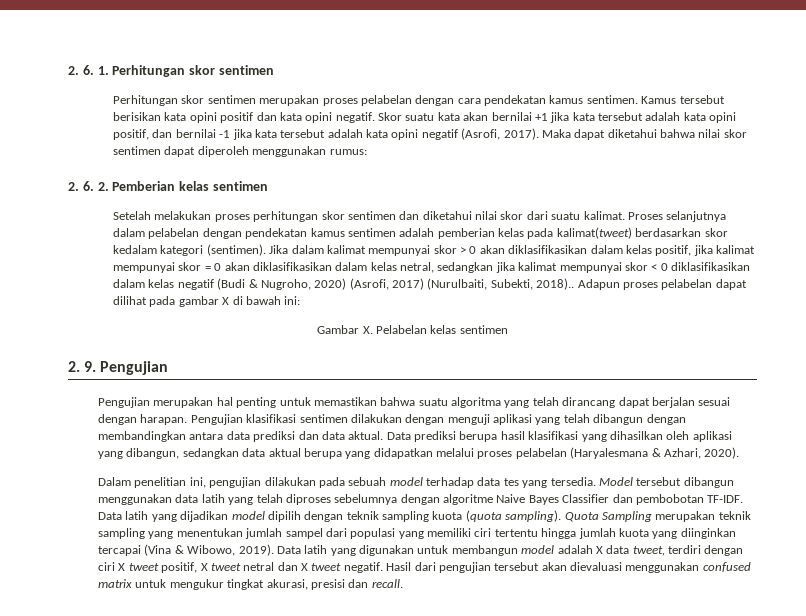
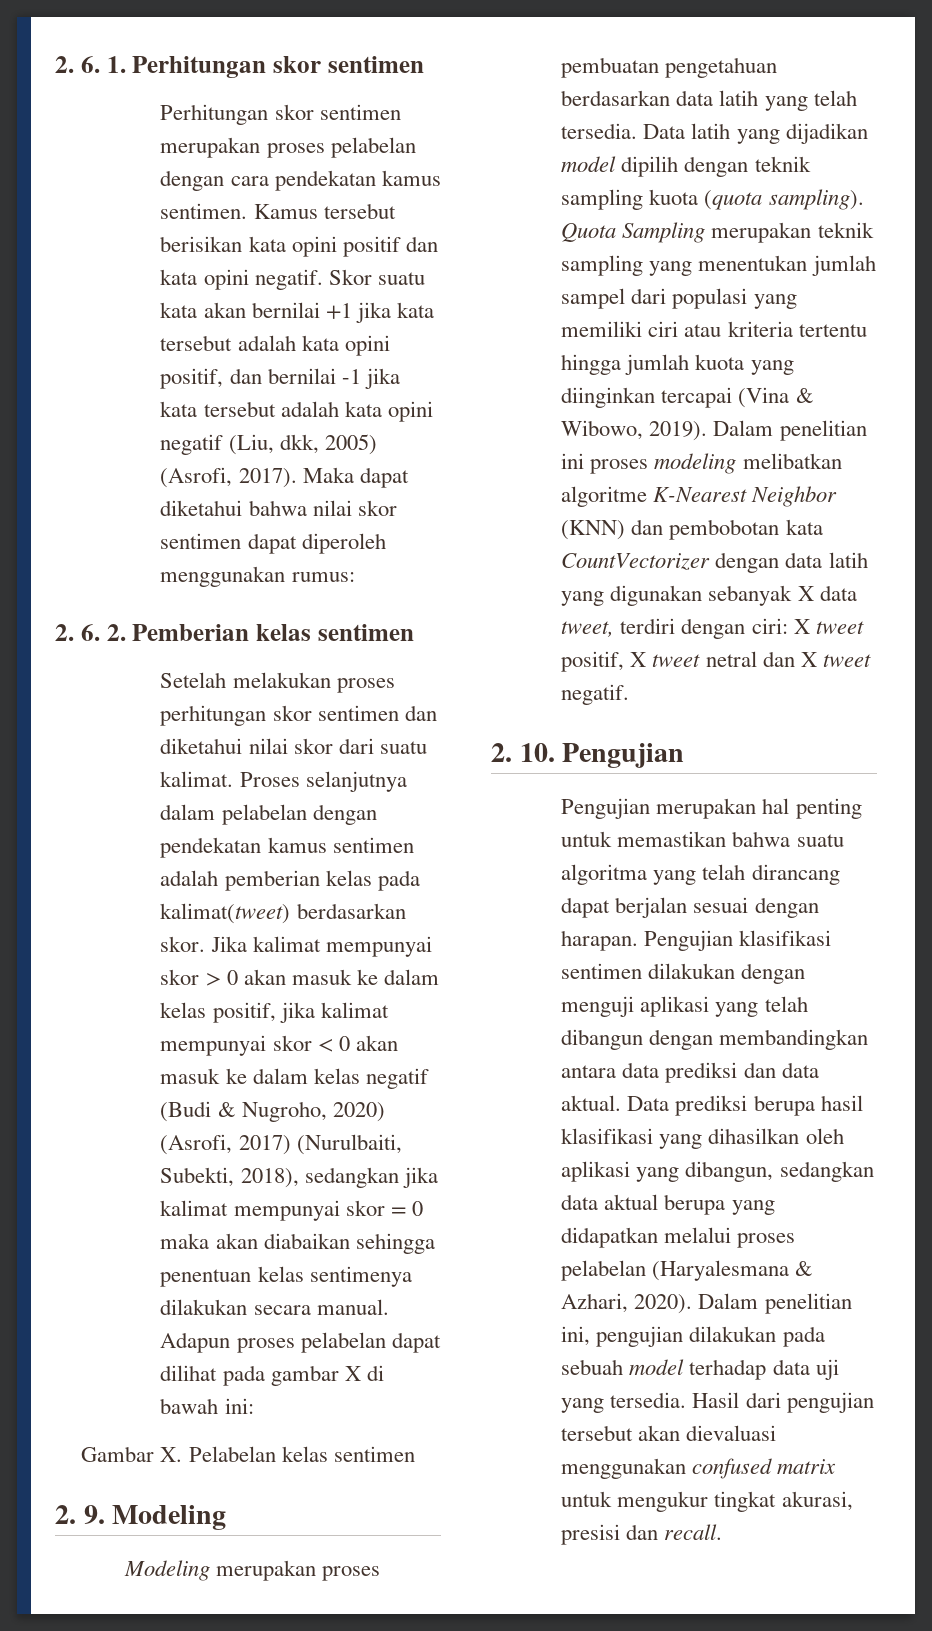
(458, 134) none -> [228,434,377,455] (Liu, dkk, 2005)
[704,228,728,237] [113,244,324,256] skor kedalam kategori (sentimen). Jika dalam -> [160,936,247,952] skor. Jika
[508,245,588,254] diklasifikasikan -> [291,969,378,985] masuk ke
[204,262,751,273] = 0 akan diklasifikasikan dalam kelas netral, sedangkan jika kalimat mempunyai skor < 0 diklasifikasikan -> [317,1035,398,1052] [160,1068,247,1084] < 0 akan masuk ke
[536,278,575,290] 2018).. -> [240,1167,438,1188] [160,1200,423,1221] [160,1233,435,1254] [160,1266,412,1287] [160,1299,389,1315] 2018), sedangkan jika kalimat mempunyai skor = 0 maka akan diabaikan sehingga penentuan kelas sentimenya dilakukan secara manual.
[68,361,97,372] // 2. 9. -> [55,1505,227,1530] [124,1560,381,1581] [561,57,778,78] [561,90,857,111] [561,123,868,144] [561,156,811,177] [561,189,864,210] [561,222,874,243] [561,255,876,276] [561,288,797,309] [561,321,867,337] [561,354,794,375] [561,387,814,408] [561,420,867,441] [561,453,842,474] [561,486,838,507] [561,519,823,540] [561,552,868,573] [561,585,857,606] [561,618,864,639] [561,651,871,672] [561,684,630,705] [491,743,555,762] // 2. 9. Modeling // Modeling merupakan proses pembuatan pengetahuan berdasarkan data latih yang telah tersedia. Data latih yang dijadikan model dipilih dengan teknik sampling kuota (quota sampling). Quota Sampling merupakan teknik sampling yang menentukan jumlah sampel dari populasi yang memiliki ciri atau kriteria tertentu hingga jumlah kuota yang diinginkan tercapai (Vina & Wibowo, 2019). Dalam penelitian ini proses modeling melibatkan algoritme K-Nearest Neighbor (KNN) dan pembobotan kata CountVectorizer dengan data latih yang digunakan sebanyak X data tweet, terdiri dengan ciri: X tweet positif, X tweet netral dan X tweet negatif. // 2. 10.
(740, 453) // -> (693, 1304) none
[503,478,519,486] tes -> [815,1359,839,1380] uji
[598,477,734,488] [98,494,744,505] [98,510,751,522] [98,528,736,539] [98,544,744,556] [98,562,383,573] Model tersebut dibangun menggunakan data latih yang telah diproses sebelumnya dengan algoritme Naive Bayes Classifier dan pembobotan TF-IDF. Data latih yang dijadikan model dipilih dengan teknik sampling kuota (quota sampling). Quota Sampling merupakan teknik sampling yang menentukan jumlah sampel dari populasi yang memiliki ciri tertentu hingga jumlah kuota yang diinginkan tercapai (Vina & Wibowo, 2019). Data latih yang digunakan untuk membangun model adalah X data tweet, terdiri dengan ciri X tweet positif, X tweet netral dan X tweet negatif. -> (687, 1400) none

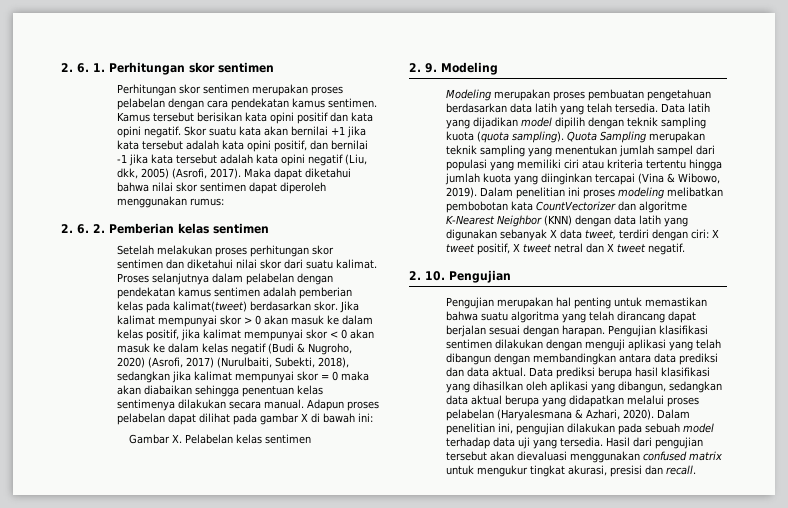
[561,486,838,507] [561,519,823,540] [561,553,711,570] algoritme K-Nearest Neighbor (KNN) dan pembobotan kata CountVectorizer -> [446,201,688,213] [446,215,573,227] pembobotan kata CountVectorizer dan algoritme K-Nearest Neighbor (KNN)

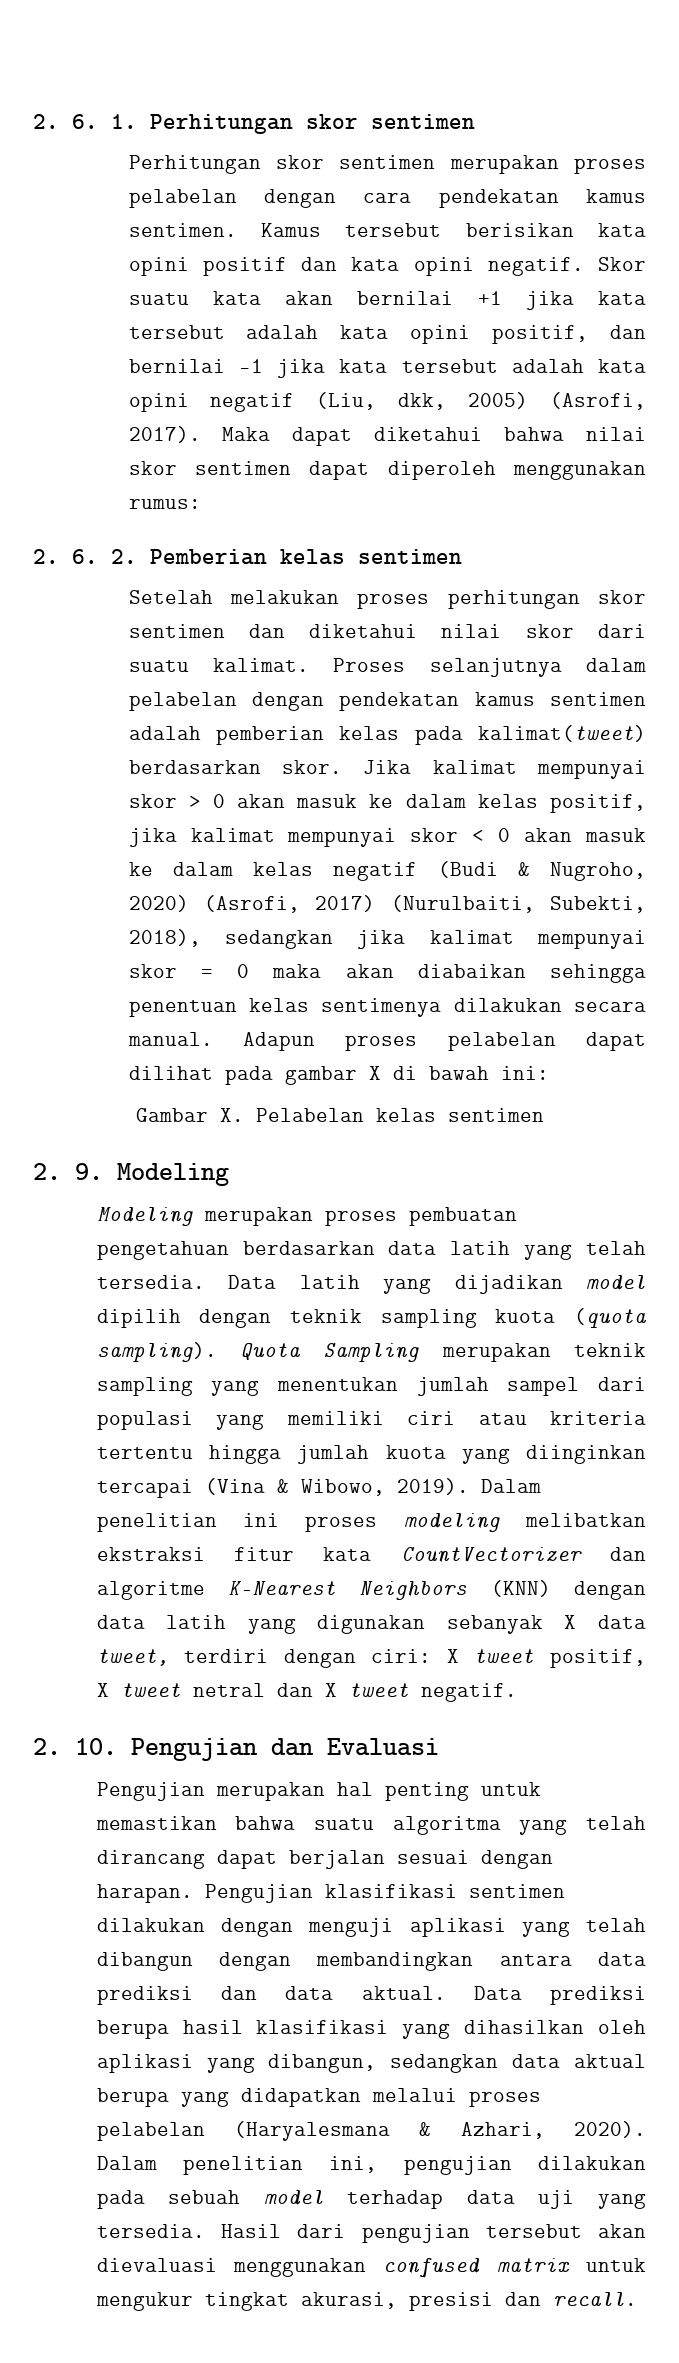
[446,201,509,213] pembobotan -> [96,1547,295,1561] ekstraksi fitur
[497,215,543,227] Neighbor -> [359,1581,468,1600] Neighbors
(511, 276) none -> [271,1738,439,1756] dan Evaluasi

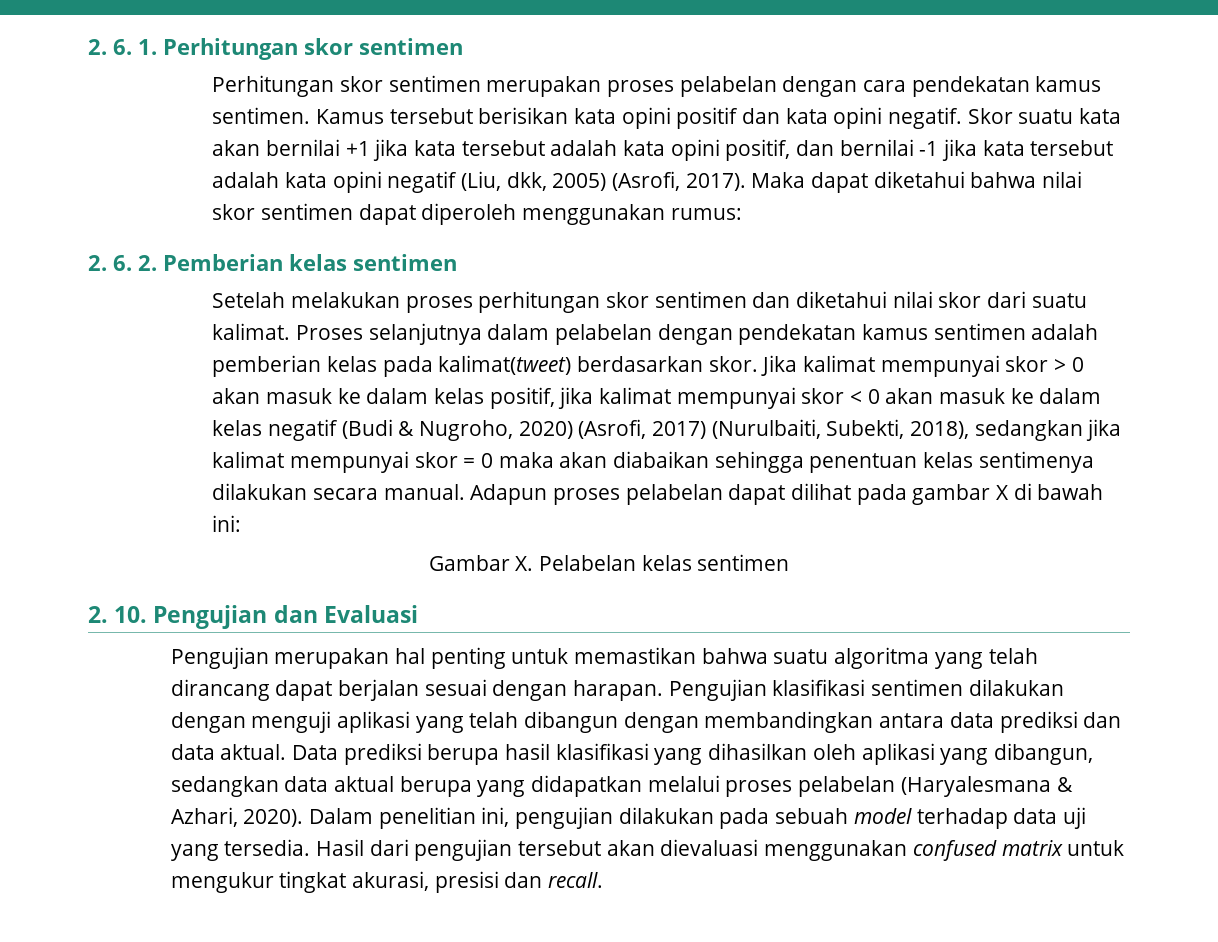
[33,1163,229,1186] [96,1207,517,1226] [96,1241,646,1260] [96,1275,646,1294] [96,1308,647,1328] [96,1342,646,1362] [96,1377,646,1396] [96,1411,646,1430] [96,1445,646,1464] [96,1478,541,1498] [96,1513,646,1532] [96,1547,646,1563] [96,1580,646,1600] [96,1615,646,1634] [96,1649,646,1668] [96,1683,517,1702] // 2. 9. Modeling // Modeling merupakan proses pembuatan pengetahuan berdasarkan data latih yang telah tersedia. Data latih yang dijadikan model dipilih dengan teknik sampling kuota (quota sampling). Quota Sampling merupakan teknik sampling yang menentukan jumlah sampel dari populasi yang memiliki ciri atau kriteria tertentu hingga jumlah kuota yang diinginkan tercapai (Vina & Wibowo, 2019). Dalam penelitian ini proses modeling melibatkan ekstraksi fitur kata CountVectorizer dan algoritme K-Nearest Neighbors (KNN) dengan data latih yang digunakan sebanyak X data tweet, terdiri dengan ciri: X tweet positif, X tweet netral dan X tweet negatif. -> (790, 562) none

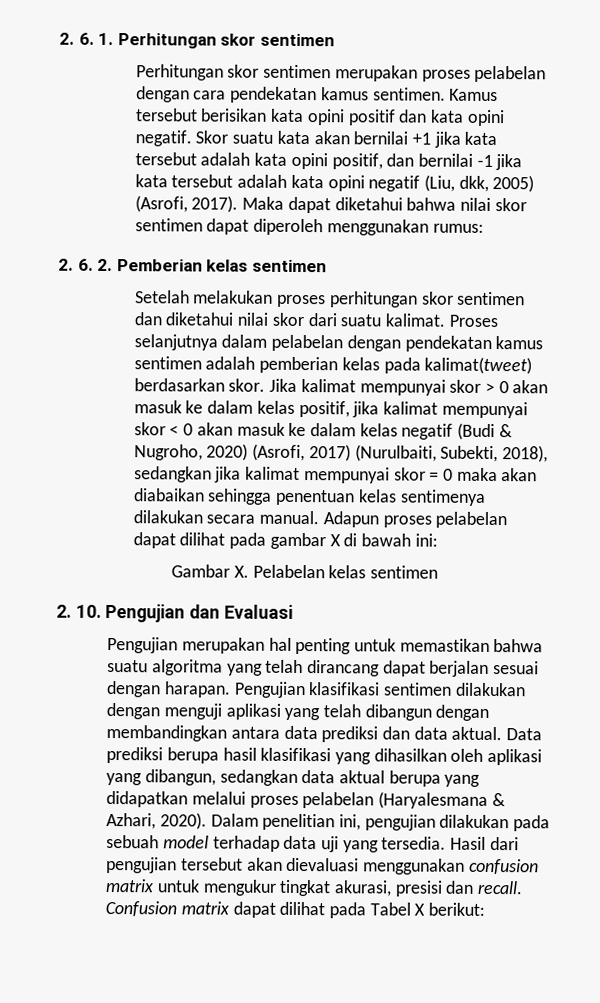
[912,840,997,861] confused -> [468,858,539,875] confusion
(604, 880) none -> [105,900,486,919] Confusion matrix dapat dilihat pada Tabel X berikut:

